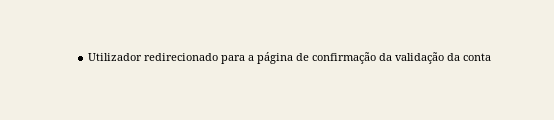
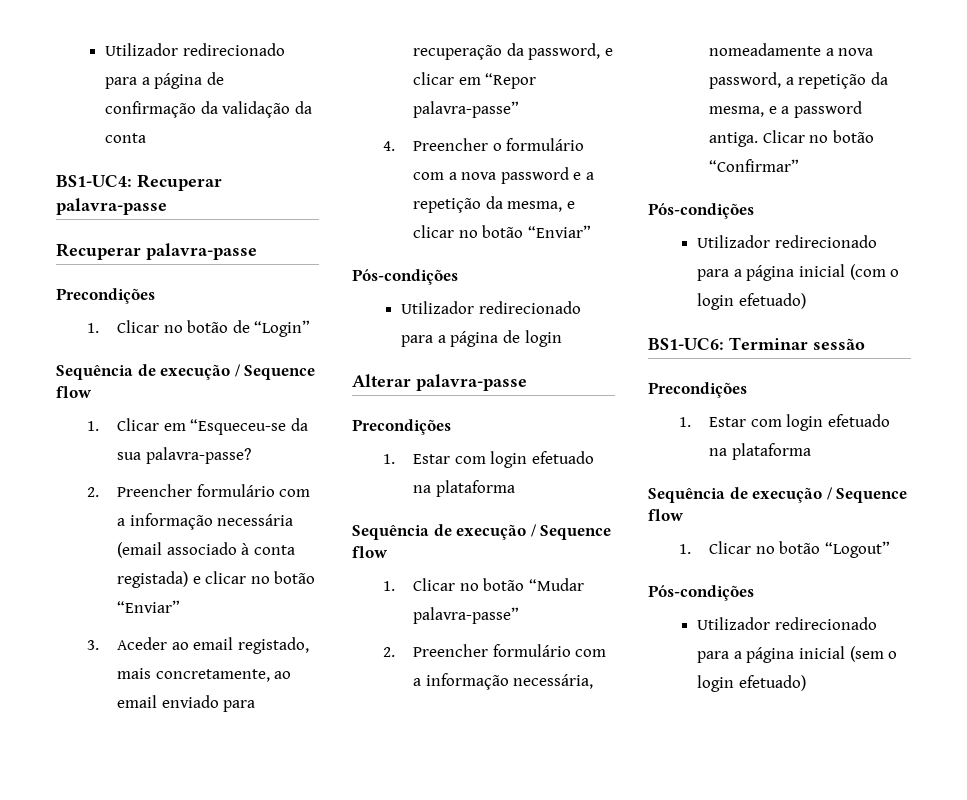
(492, 57) none -> [56,174,222,191] [56,198,167,215] [56,243,257,260] [56,288,155,304] [86,320,311,337] [56,364,316,380] [56,386,92,398] [86,418,308,435] [117,447,251,464] [86,484,311,497] [117,513,294,530] [117,542,295,558] [117,571,316,588] [117,600,181,613] [86,637,309,654] [117,668,292,682] [117,695,256,712] [413,43,613,60] [413,72,537,89] [413,101,520,118] [382,138,585,151] [413,167,595,184] [413,196,575,213] [413,225,591,238] [352,269,458,285] [401,301,581,314] [401,330,562,347] [352,374,527,391] [352,419,451,435] [382,451,594,468] [413,480,515,497] [352,524,612,540] [352,546,388,558] [382,578,584,591] [413,607,520,624] [382,644,607,657] [413,673,594,690] [709,43,874,56] [709,72,888,89] [709,101,862,118] [709,130,874,147] [709,159,800,172] [648,203,754,219] [697,235,877,248] [697,264,900,281] [697,293,806,310] [648,337,865,350] [648,382,747,398] [678,414,890,431] [709,443,811,460] [648,487,908,503] [648,509,684,521] [678,541,890,558] [648,585,754,601] [697,617,877,630] [697,646,898,663] [697,675,806,692] // BS1-UC4: Recuperar palavra-passe // Recuperar palavra-passe // Precondições // 1. Clicar no botão de “Login” // Sequência de execução / Sequence flow // 1. Clicar em “Esqueceu-se da sua palavra-passe? // 2. Preencher formulário com a informação necessária (email associado à conta registada) e clicar no botão “Enviar” // 3. Aceder ao email registado, mais concretamente, ao email enviado para recuperação da password, e clicar em “Repor palavra-passe” // 4. Preencher o formulário com a nova password e a repetição da mesma, e clicar no botão “Enviar” // Pós-condições // Utilizador redirecionado para a página de login // Alterar palavra-passe // Precondições // 1. Estar com login efetuado na plataforma // Sequência de execução / Sequence flow // 1. Clicar no botão “Mudar palavra-passe” // 2. Preencher formulário com a informação necessária, nomeadamente a nova password, a repetição da mesma, e a password antiga. Clicar no botão “Confirmar” // Pós-condições // Utilizador redirecionado para a página inicial (com o login efetuado) // BS1-UC6: Terminar sessão // Precondições // 1. Estar com login efetuado na plataforma // Sequência de execução / Sequence flow // 1. Clicar no botão “Logout” // Pós-condições // Utilizador redirecionado para a página inicial (sem o login efetuado)

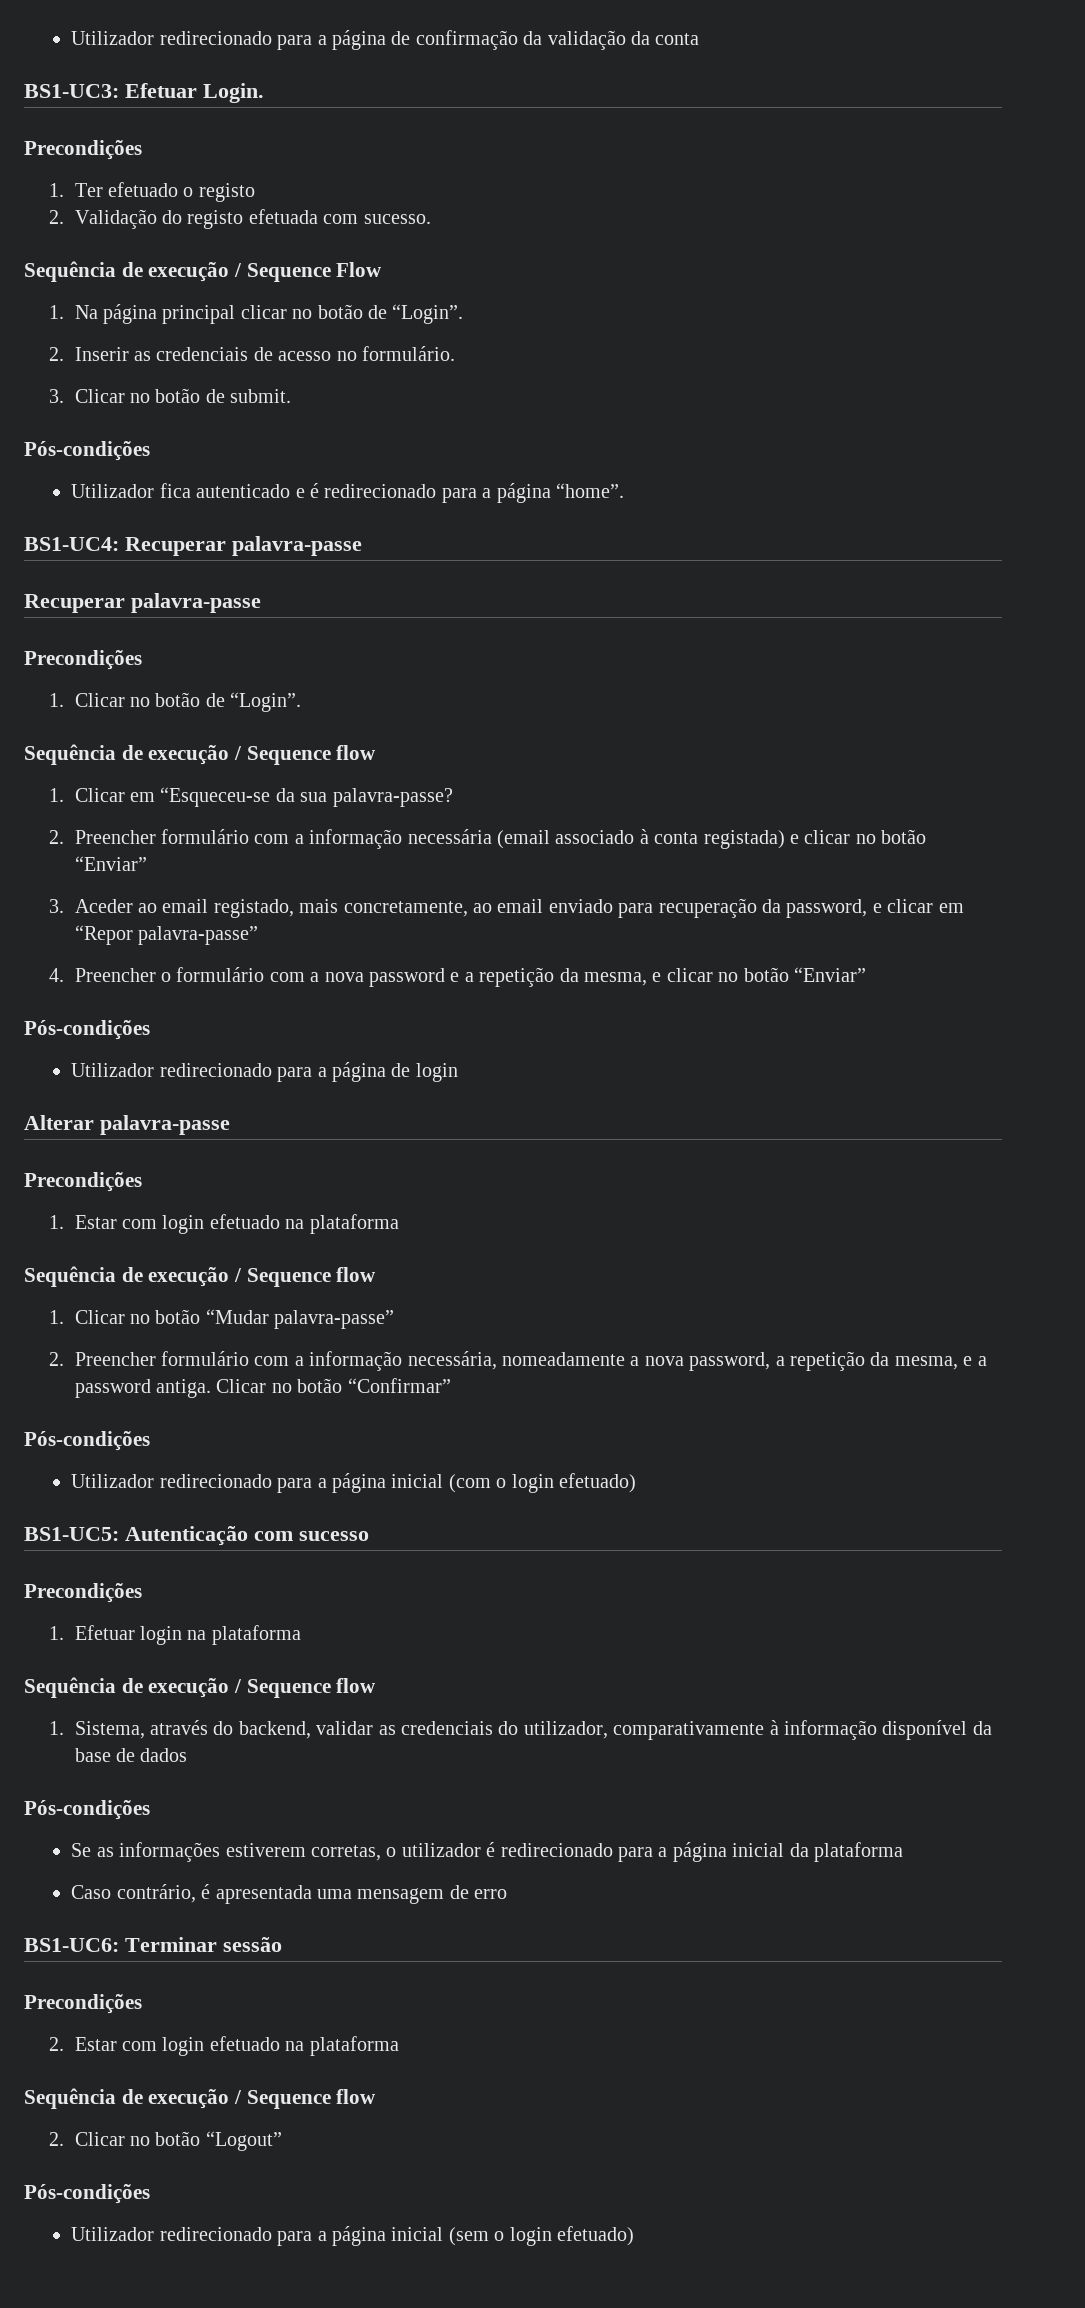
(147, 138) none -> [24,83,264,103] [24,140,142,160] [49,182,255,202] [49,209,431,229] [24,261,383,282] [49,304,464,324] [49,346,455,361] [49,388,292,403] [24,441,150,461] [71,483,624,503] // BS1-UC3: Efetuar Login. // Precondições // 1. Ter efetuado o registo // 2. Validação do registo efetuada com sucesso. // Sequência de execução / Sequence Flow // 1. Na página principal clicar no botão de “Login”. // 2. Inserir as credenciais de acesso no formulário. // 3. Clicar no botão de submit. // Pós-condições // Utilizador fica autenticado e é redirecionado para a página “home”.
[254,320,311,337] “Login” -> [230,692,302,712] “Login”.
(806, 301) none -> [24,1526,369,1546] [24,1583,142,1603] [49,1625,301,1645] [24,1677,377,1698] [49,1720,992,1740] [74,1748,188,1762] [24,1800,150,1820] [71,1842,903,1862] [71,1884,508,1904] // BS1-UC5: Autenticação com sucesso // Precondições // 1. Efetuar login na plataforma // Sequência de execução / Sequence flow // 1. Sistema, através do backend, validar as credenciais do utilizador, comparativamente à informação disponível da base de dados // Pós-condições // Se as informações estiverem corretas, o utilizador é redirecionado para a página inicial da plataforma // Caso contrário, é apresentada uma mensagem de erro
[678,417,691,427] 1. -> [49,2037,65,2051] 2.
[678,544,691,554] 1. -> [49,2132,65,2146] 2.

